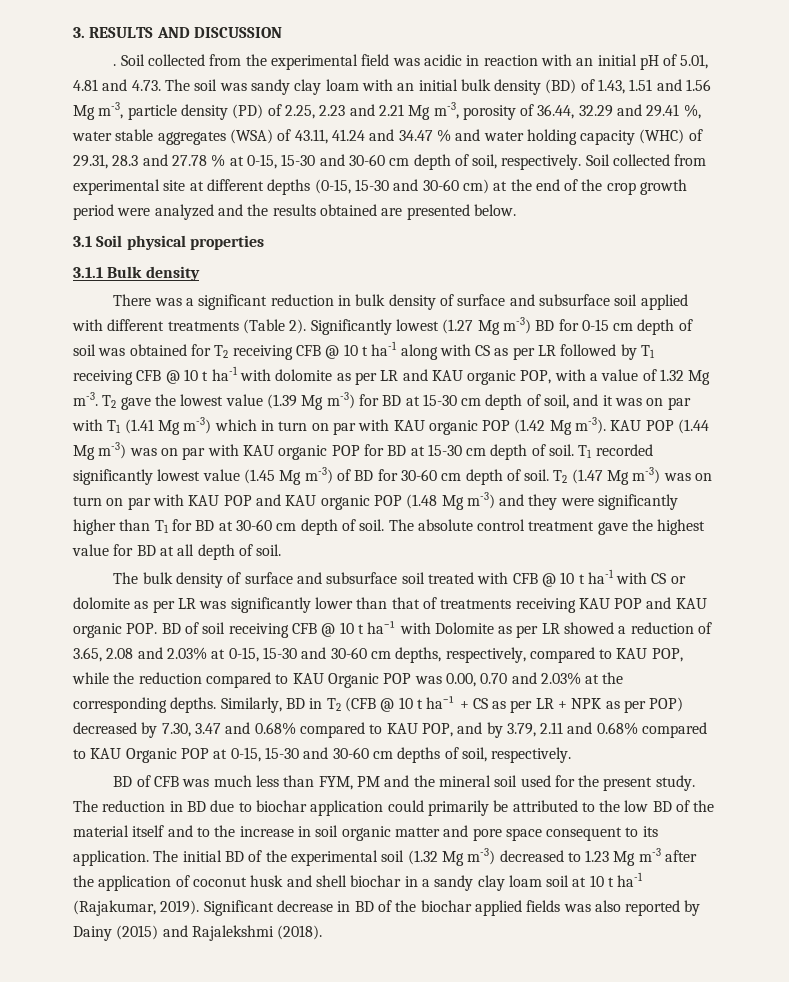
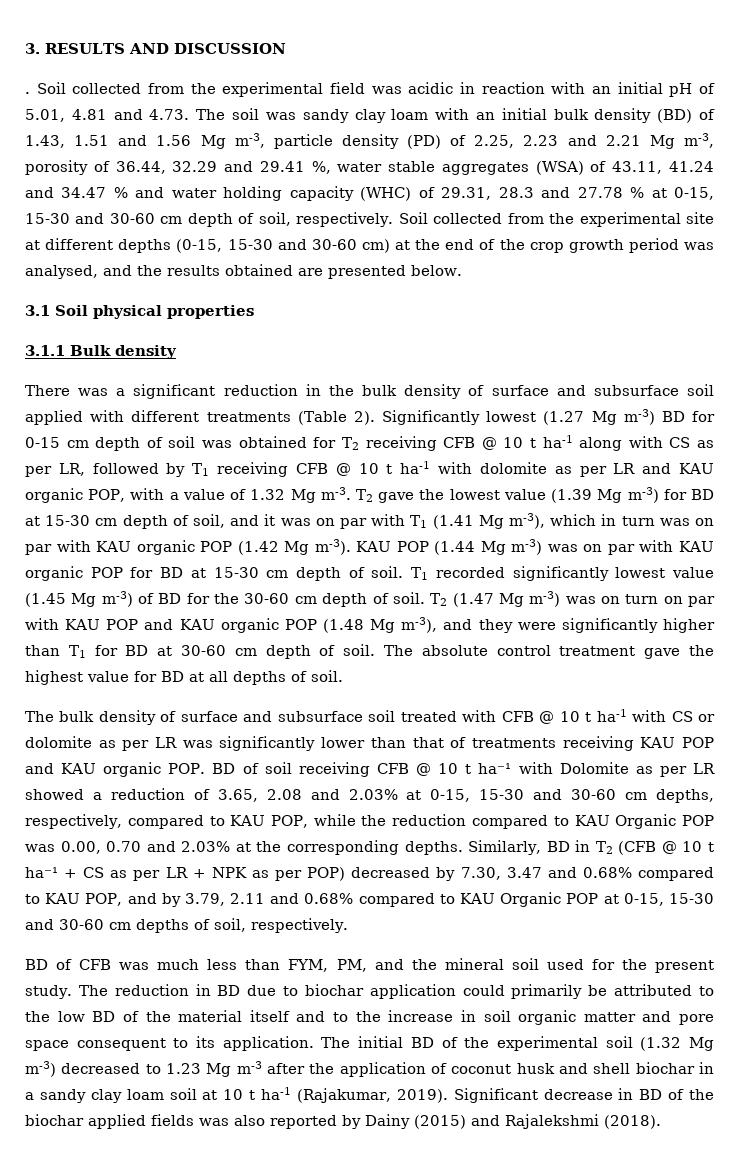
(707, 160) none -> [549,213,575,224] the
[117,204,214,220] were analyzed -> [684,242,714,250] [25,265,98,279] was analysed,
(351, 300) none -> [328,385,354,396] the
[538,345,557,356] LR -> [58,463,85,476] LR,
[183,417,212,434] m-3) -> [508,513,545,529] m-3),
(308, 426) none -> [659,518,690,526] was
(398, 475) none -> [214,593,240,604] the
[466,492,495,509] m-3) -> [401,617,438,633] m-3),
[197,544,235,560] depth -> [233,671,286,685] depths
[356,776,380,787] PM -> [336,959,367,972] PM,

